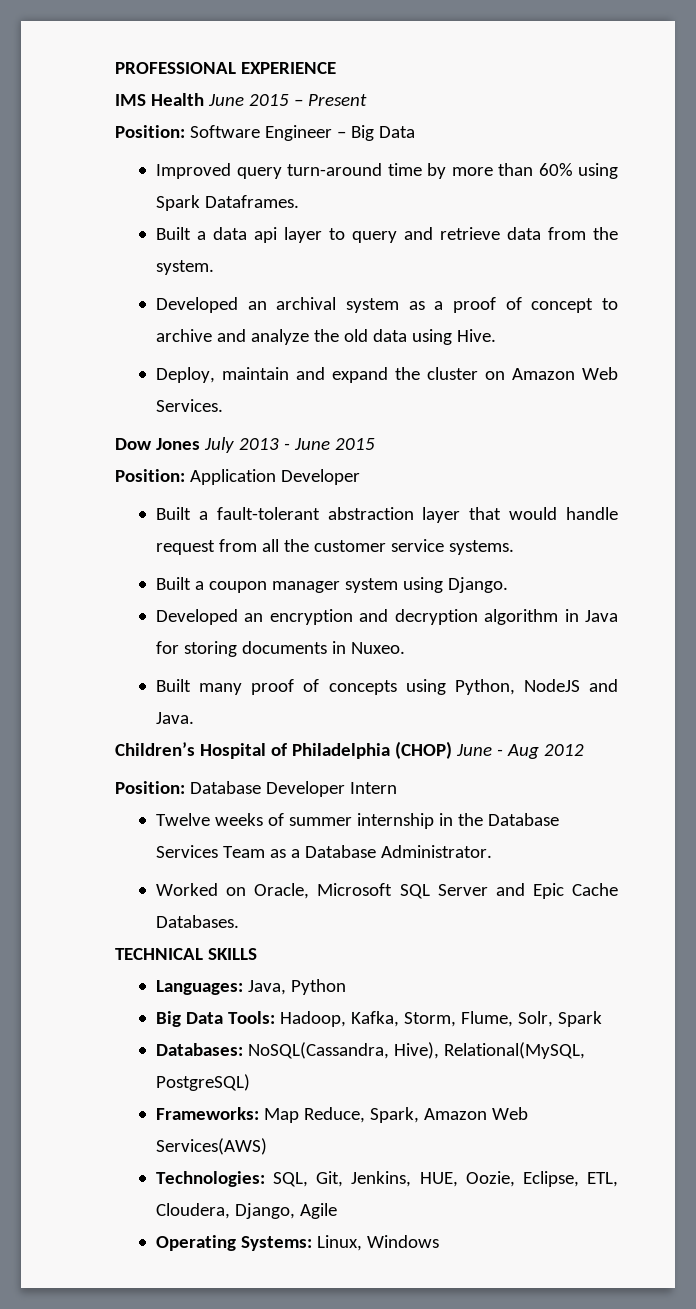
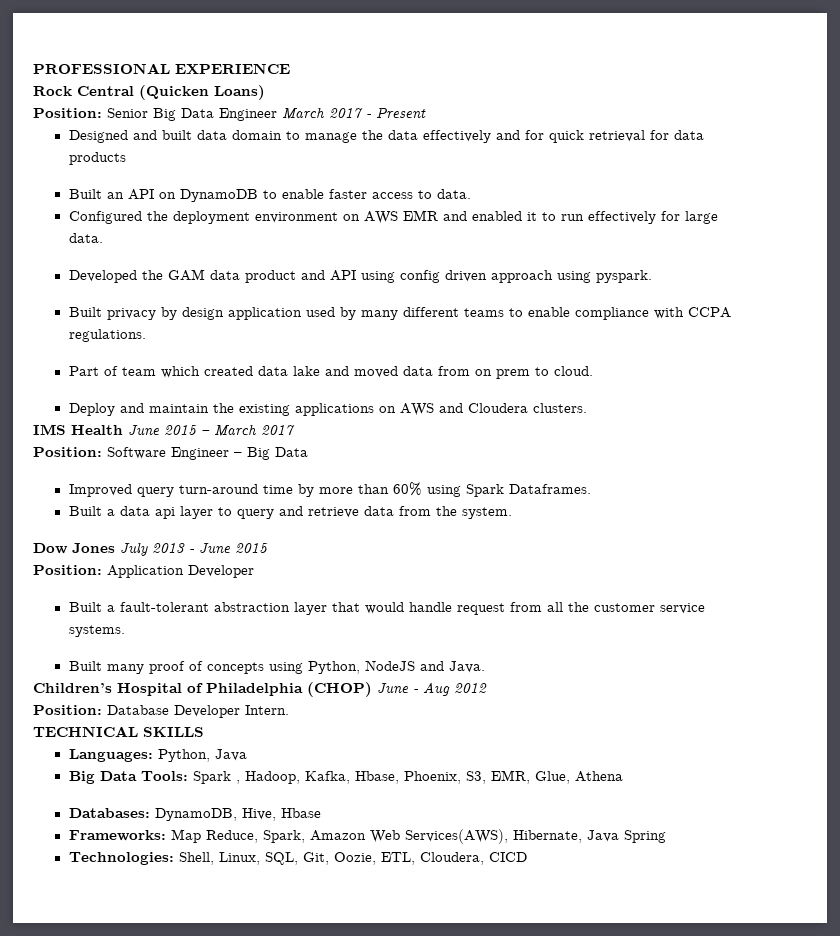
(336, 68) none -> [33,85,265,100] [33,107,426,121] [68,130,704,143] [68,152,126,165] [68,189,471,202] [68,210,718,224] [68,233,103,243] [68,269,652,283] [68,307,731,320] [68,329,146,342] [68,366,593,379] [68,403,587,416] // Rock Central (Quicken Loans) // Position: Senior Big Data Engineer March 2017 - Present // Designed and built data domain to manage the data effectively and for quick retrieval for data products // Built an API on DynamoDB to enable faster access to data. // Configured the deployment environment on AWS EMR and enabled it to run effectively for large data. // Developed the GAM data product and API using config driven approach using pyspark. // Built privacy by design application used by many different teams to enable compliance with CCPA regulations. // Part of team which created data lake and moved data from on prem to cloud. // Deploy and maintain the existing applications on AWS and Cloudera clusters.
[307,94,367,106] Present -> [214,424,295,436] March 2017
[156,297,618,313] [156,329,497,345] [156,367,618,383] [156,399,224,412] // Developed an archival system as a proof of concept to archive and analyze the old data using Hive. // Deploy, maintain and expand the cluster on Amazon Web Services. -> (512, 513) none
[156,577,509,593] [156,609,618,625] [156,641,406,657] // Built a coupon manager system using Django. // Developed an encryption and decryption algorithm in Java for storing documents in Nuxeo. -> (125, 631) none
[349,782,397,794] [156,813,560,829] [156,845,493,858] [156,883,618,899] [156,915,240,928] Intern // Twelve weeks of summer internship in the Database Services Team as a Database Administrator. // Worked on Oracle, Microsoft SQL Server and Epic Cache Databases. -> [245,705,289,715] Intern.
[248,979,347,995] Java, Python -> [157,749,247,762] Python, Java
[280,1011,603,1027] [156,1042,586,1059] [156,1074,251,1091] Hadoop, Kafka, Storm, Flume, Solr, Spark // Databases: NoSQL(Cassandra, Hive), Relational(MySQL, PostgreSQL) -> [192,770,623,784] [68,808,321,821] Spark , Hadoop, Kafka, Hbase, Phoenix, S3, EMR, Glue, Athena // Databases: DynamoDB, Hive, Hbase
[156,1138,268,1155] [156,1171,619,1187] [156,1203,338,1219] [156,1235,440,1251] Services(AWS) // Technologies: SQL, Git, Jenkins, HUE, Oozie, Eclipse, ETL, Cloudera, Django, Agile // Operating Systems: Linux, Windows -> [404,829,666,844] [68,852,527,865] Services(AWS), Hibernate, Java Spring // Technologies: Shell, Linux, SQL, Git, Oozie, ETL, Cloudera, CICD

